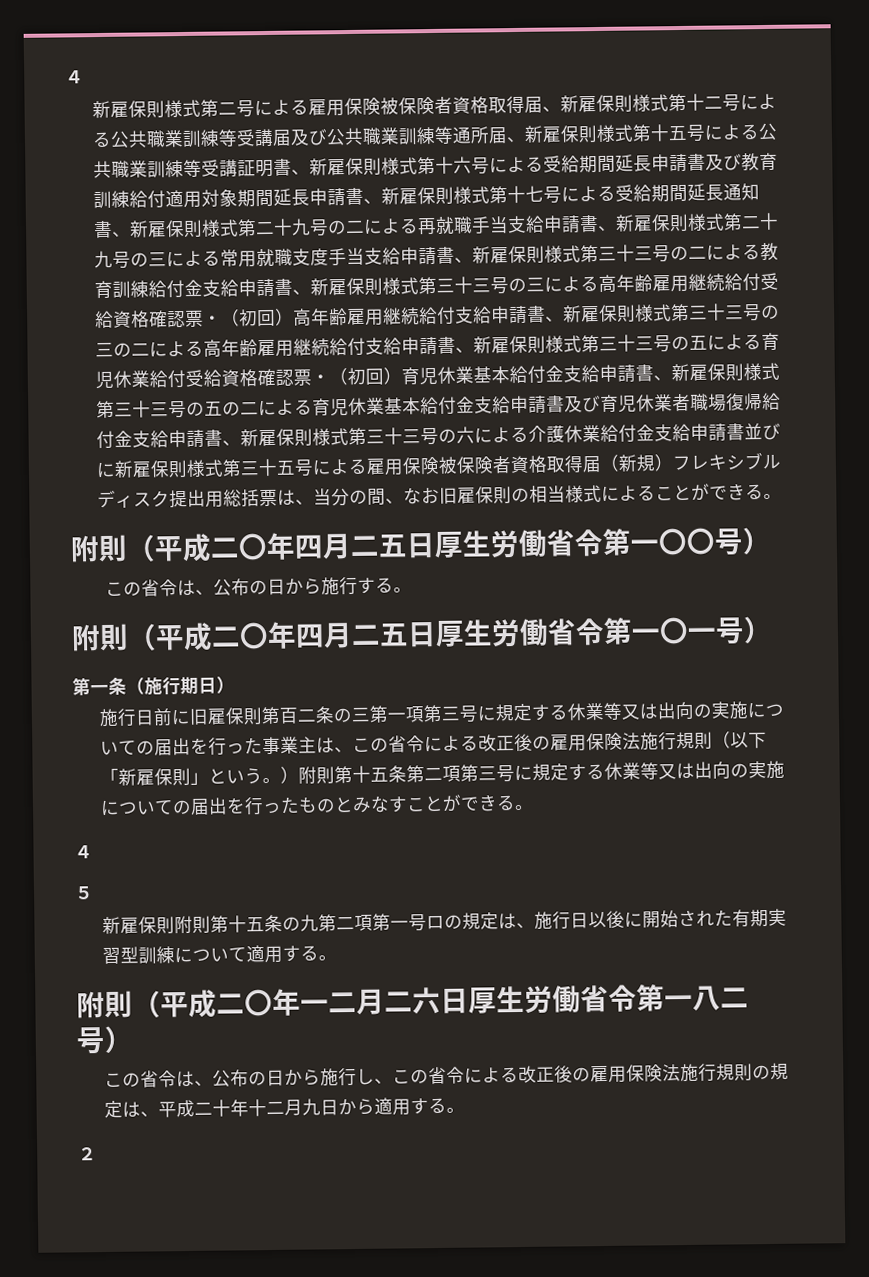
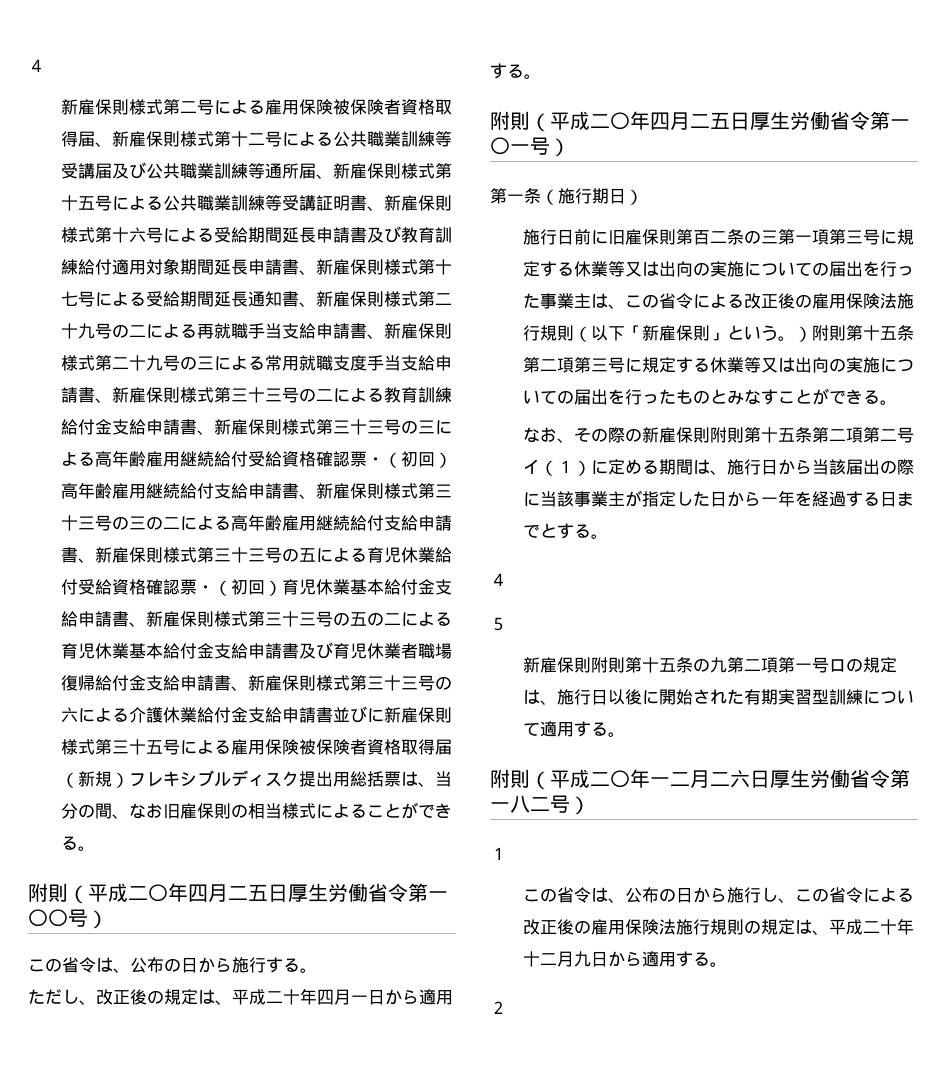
(412, 590) none -> [28,988,453,1005] [490,63,541,79] // ただし、改正後の規定は、平成二十年四月一日から適用する。
(535, 807) none -> [522,427,914,443] [522,459,914,476] [522,490,914,507] [522,523,608,539] // なお、その際の新雇保則附則第十五条第二項第二号イ（１）に定める期間は、施行日から当該届出の際に当該事業主が指定した日から一年を経過する日までとする。
(133, 1039) none -> [490,847,507,860] // １

